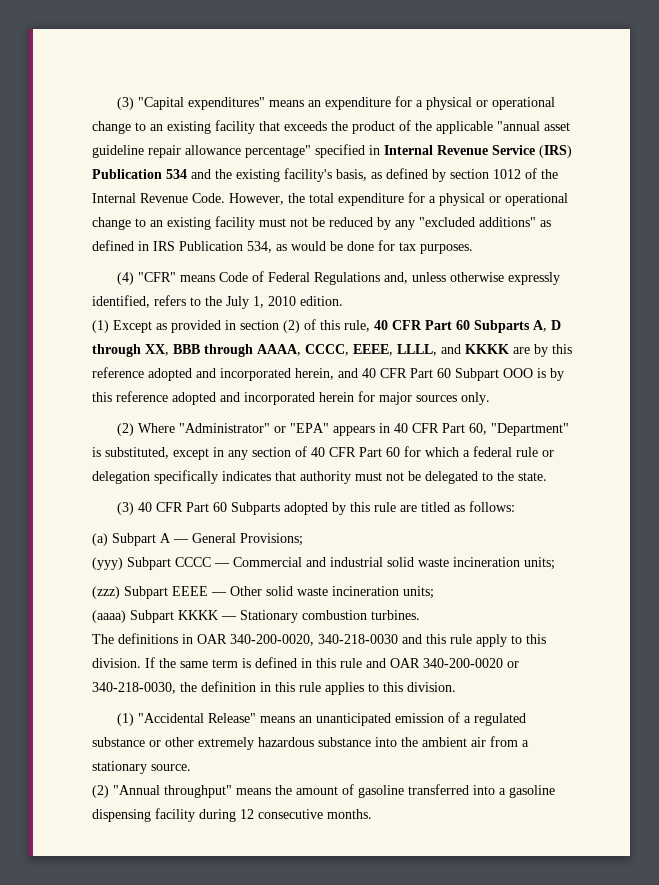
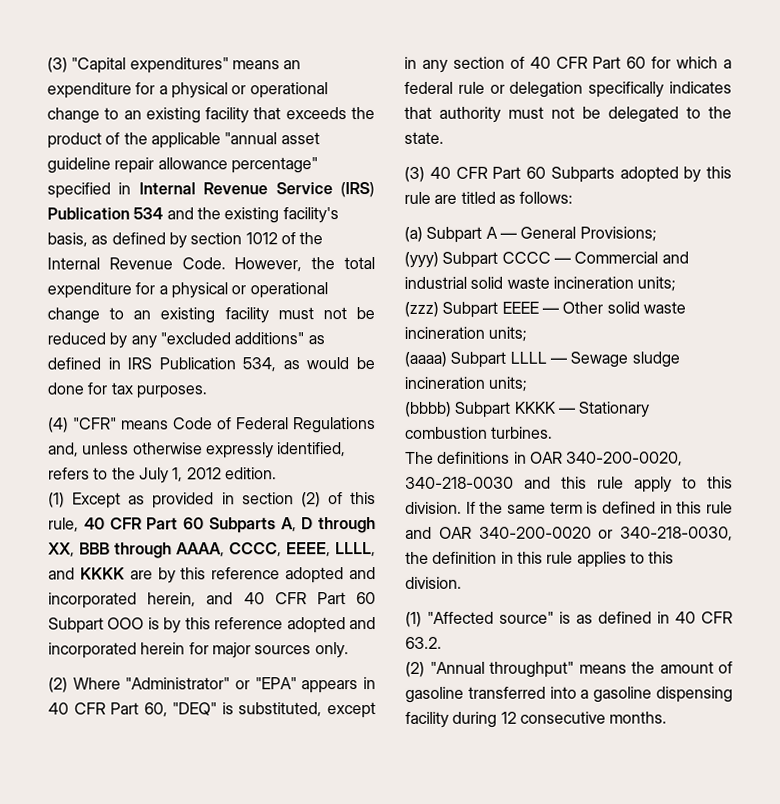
[268,296,296,306] 2010 -> [186,467,222,480] 2012
[491,423,570,436] "Department" -> [172,702,218,716] "DEQ"
(174, 616) none -> [509,351,680,368] [404,376,528,392] [404,401,512,418] LLLL — Sewage sludge incineration units; // (bbbb) Subpart
[138,712,527,726] [92,736,529,750] [92,761,191,774] "Accidental Release" means an unanticipated emission of a regulated substance or other extremely hazardous substance into the ambient air from a stationary source. -> [427,611,733,624] [405,636,442,649] "Affected source" is as defined in 40 CFR 63.2.

